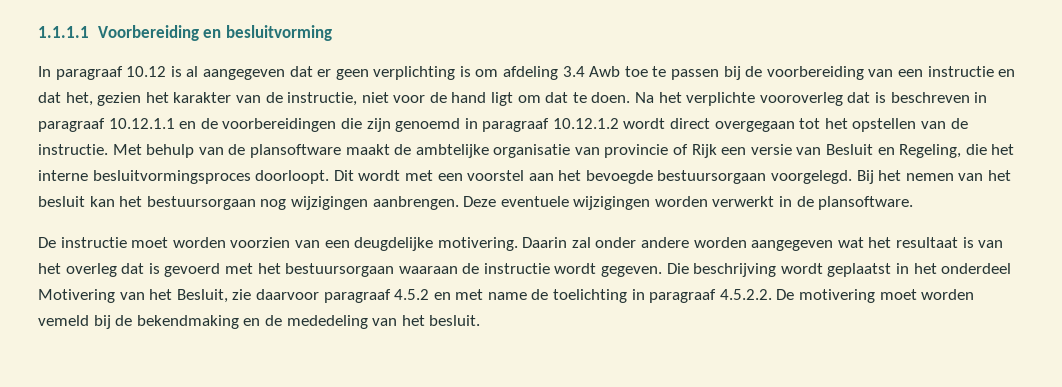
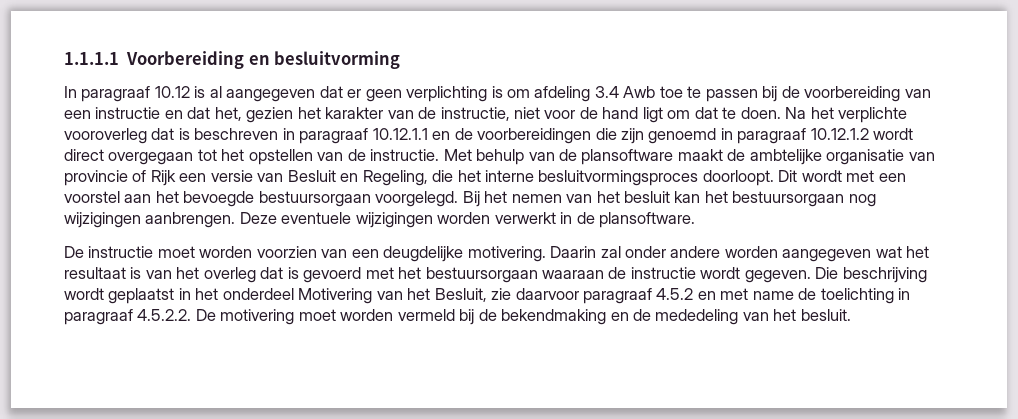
[38,315,89,326] vemeld -> [397,309,455,321] vermeld

